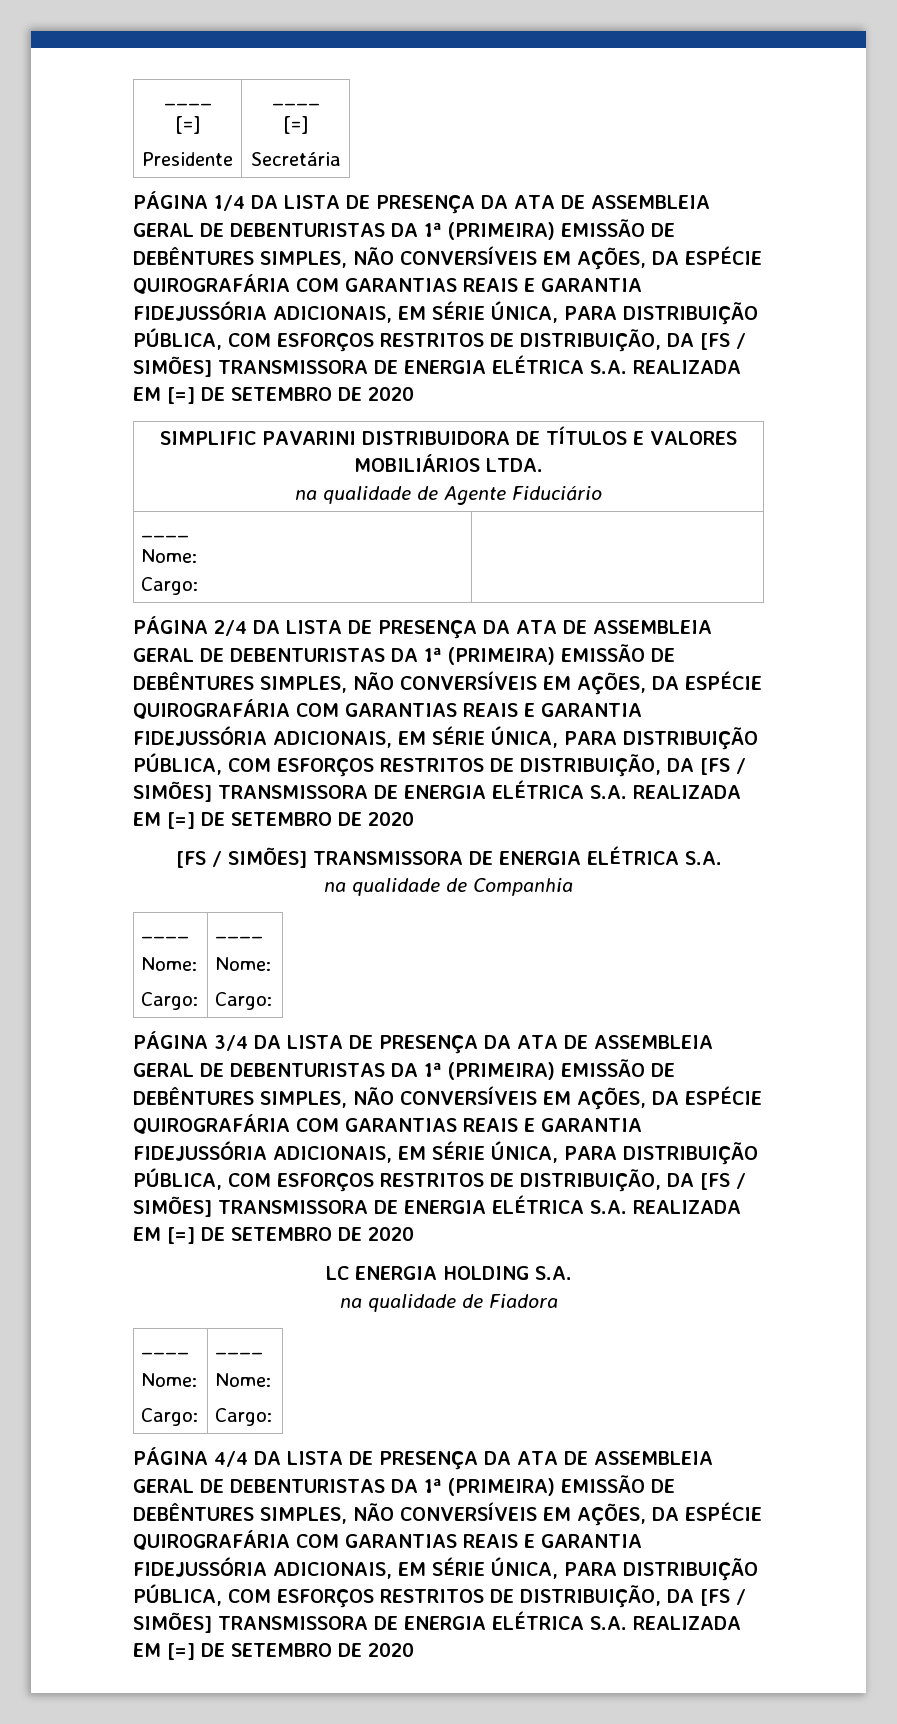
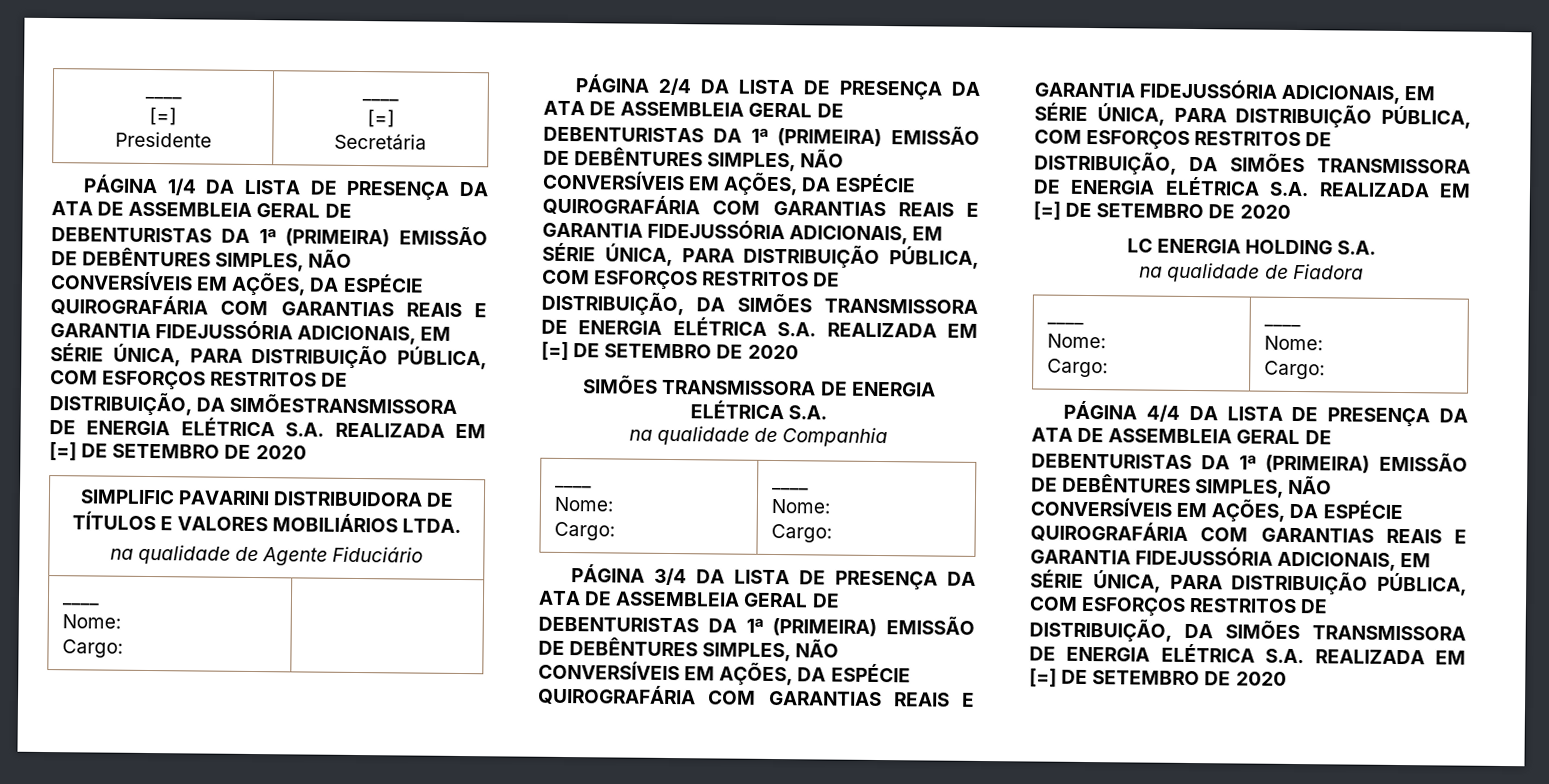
[700,333,746,350] [133,356,368,377] [FS / SIMÕES] TRANSMISSORA -> [229,393,458,414] SIMÕESTRANSMISSORA
[700,758,746,775] [133,781,212,802] [FS / SIMÕES] -> [737,293,812,313] SIMÕES
[175,847,307,868] [FS / SIMÕES] -> [582,375,659,394] SIMÕES
[700,1173,746,1190] [133,1196,212,1217] [FS / SIMÕES] -> [1230,153,1305,173] SIMÕES
[700,1589,746,1606] [133,1612,212,1633] [FS / SIMÕES] -> [1225,620,1300,640] SIMÕES

